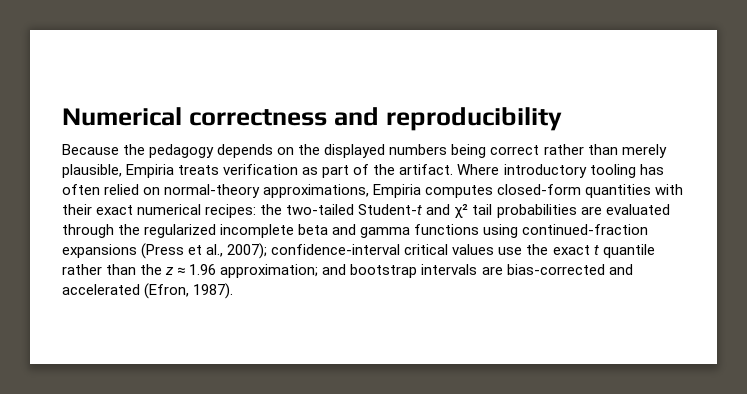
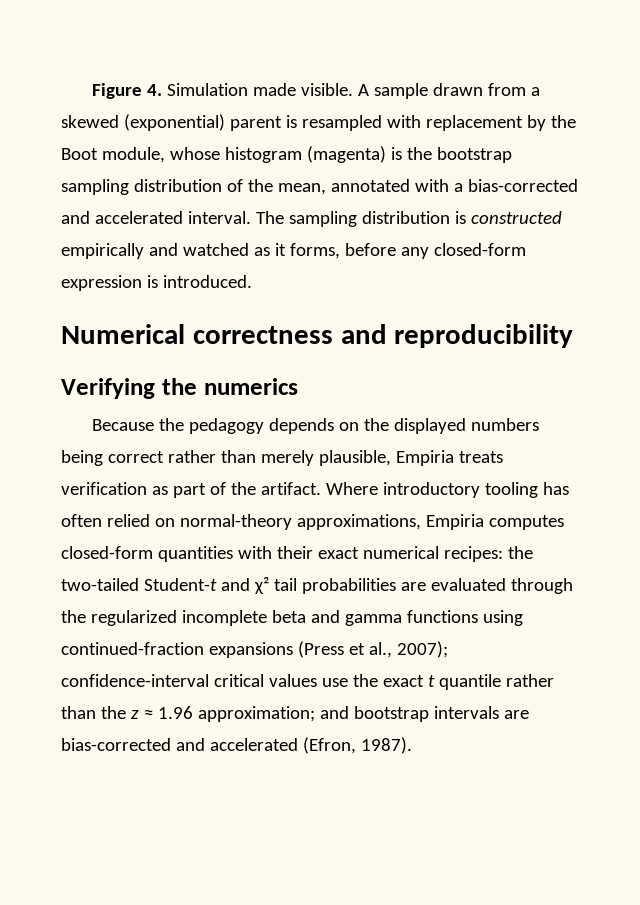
(62, 116) none -> [91,83,540,99] [61,114,576,131] [61,146,512,163] [61,179,578,195] [61,211,562,227] [61,243,526,259] [61,275,252,291] Figure 4. Simulation made visible. A sample drawn from a skewed (exponential) parent is resampled with replacement by the Boot module, whose histogram (magenta) is the bootstrap sampling distribution of the mean, annotated with a bias-corrected and accelerated interval. The sampling distribution is constructed empirically and watched as it forms, before any closed-form expression is introduced. //
(562, 119) none -> [61,378,298,399] // Verifying the numerics

